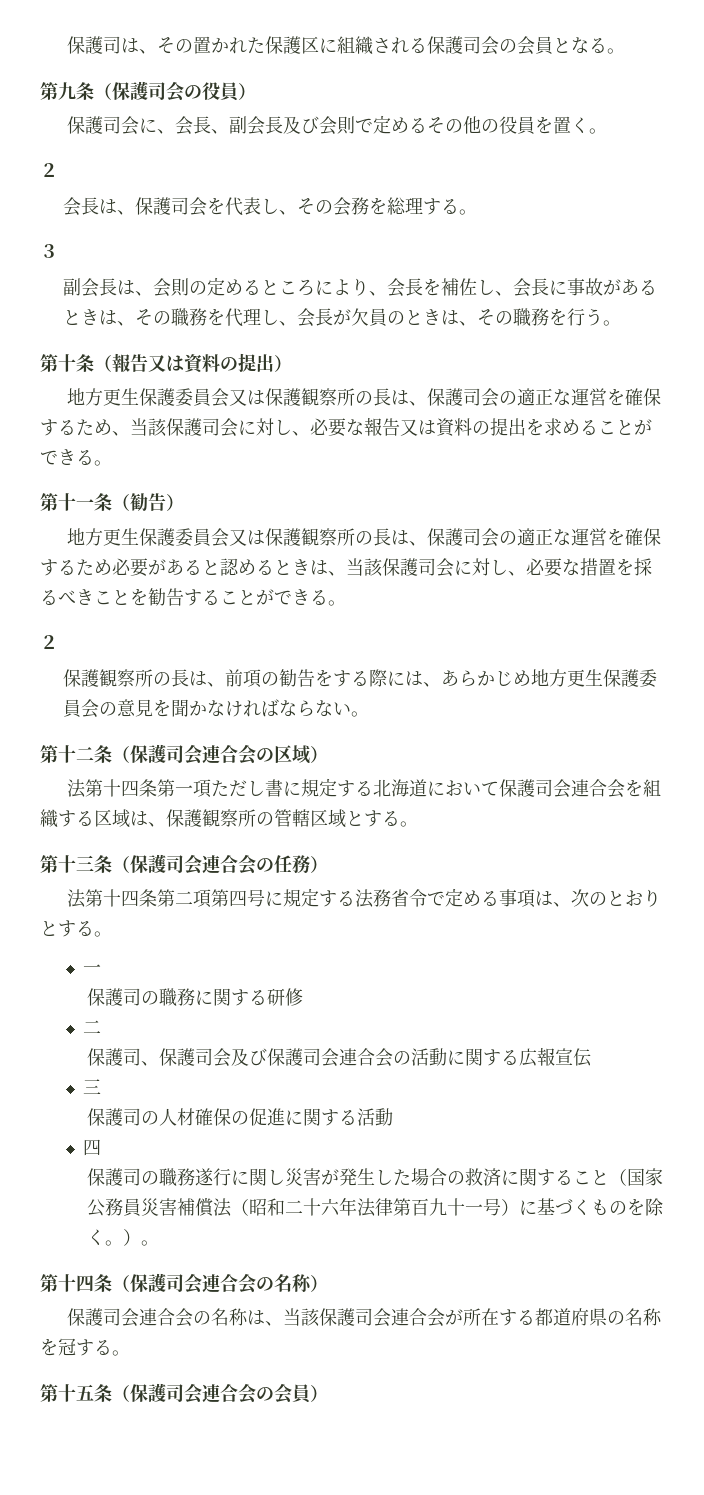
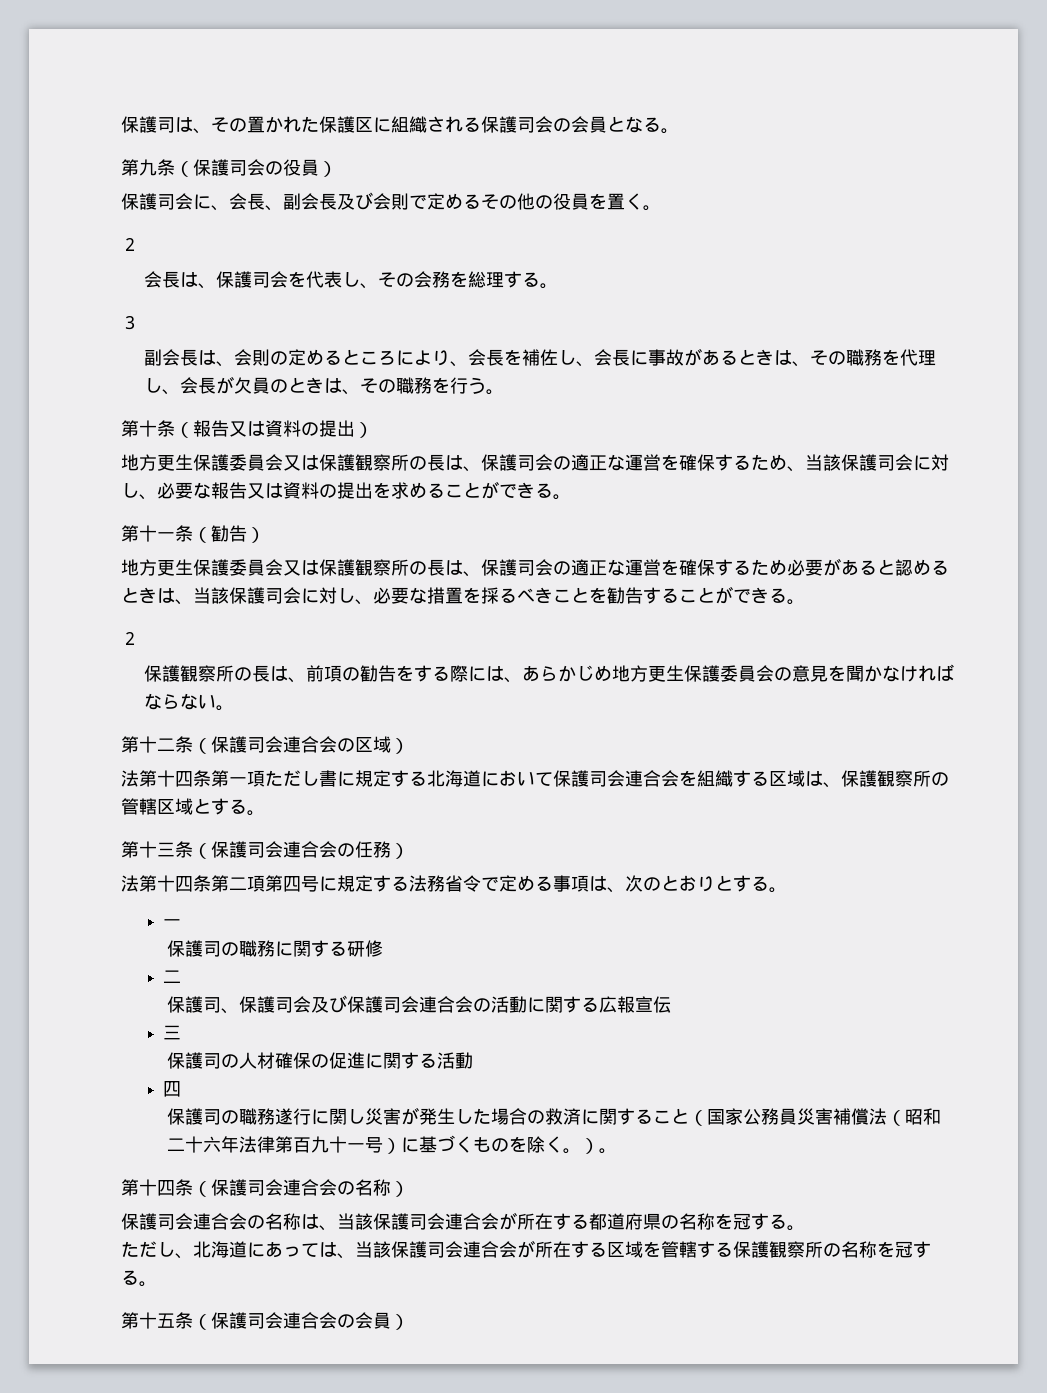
(130, 1353) none -> [121,1240,931,1259] [121,1270,157,1287] // ただし、北海道にあっては、当該保護司会連合会が所在する区域を管轄する保護観察所の名称を冠する。

